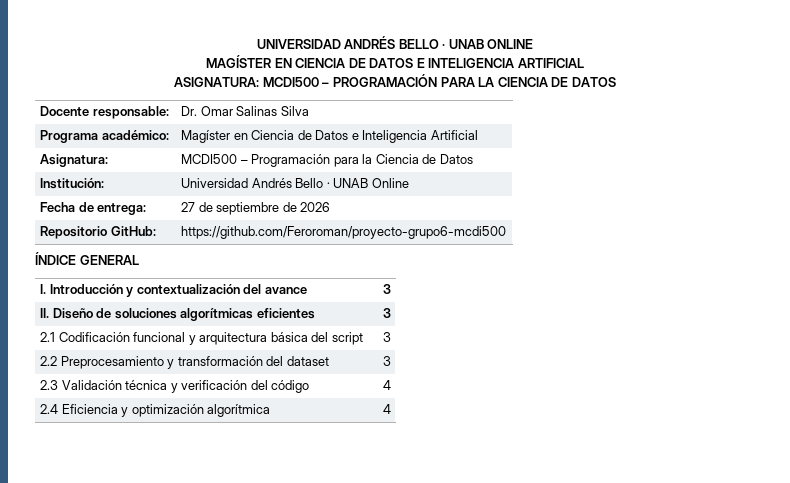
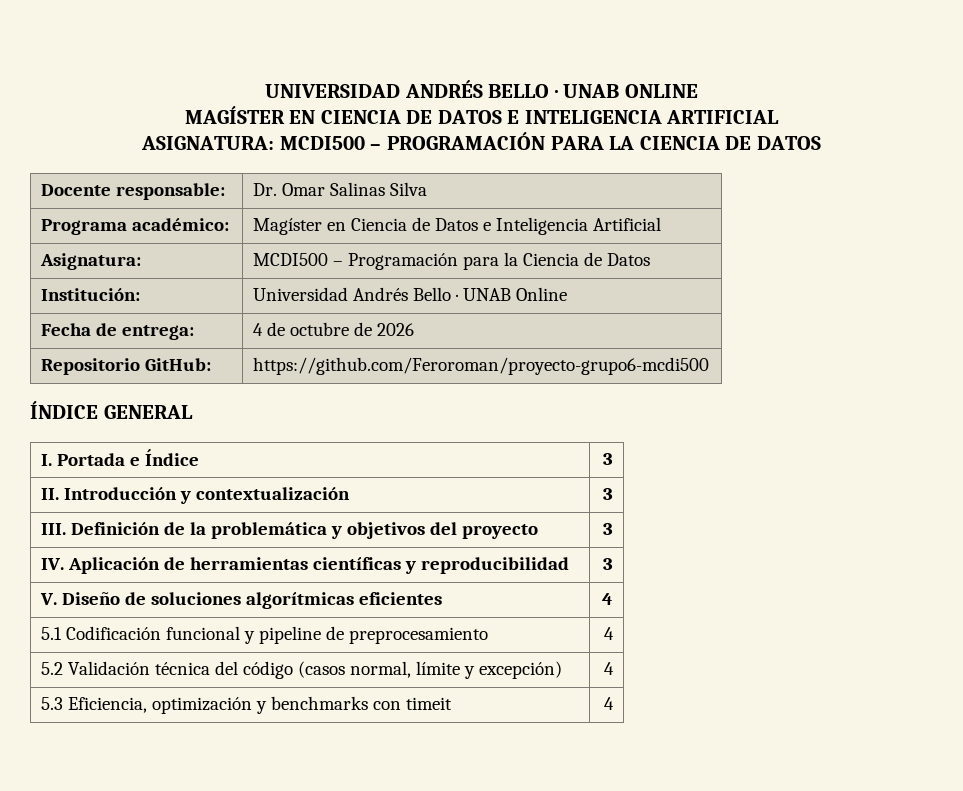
[181,202,280,215] 27 de septiembre -> [252,322,349,336] 4 de octubre
[49,284,307,297] [382,284,391,294] [40,308,50,318] Introducción y contextualización del avance | 3 // II. -> [56,449,199,466] [603,453,614,465] [40,487,350,504] [603,488,614,500] [40,522,538,539] [603,523,614,535] [40,557,569,574] [603,558,614,570] [39,593,57,605] Portada e Índice | 3 // II. Introducción y contextualización | 3 // III. Definición de la problemática y objetivos del proyecto | 3 // IV. Aplicación de herramientas científicas y reproducibilidad | 3 // V.
[382,308,391,318] [40,332,56,342] 3 // 2.1 -> [602,593,614,605] [40,627,62,640] 4 // 5.1
[199,332,363,345] [382,332,391,342] [40,356,329,369] [382,356,391,366] [40,380,310,393] [382,380,391,390] [40,404,271,417] arquitectura básica del script | 3 // 2.2 Preprocesamiento y transformación del dataset | 3 // 2.3 Validación técnica y verificación del código | 4 // 2.4 Eficiencia y optimización algorítmica -> [258,626,488,644] [604,627,615,640] [40,661,562,679] [604,662,615,675] [40,696,452,714] pipeline de preprocesamiento | 4 // 5.2 Validación técnica del código (casos normal, límite y excepción) | 4 // 5.3 Eficiencia, optimización y benchmarks con timeit

